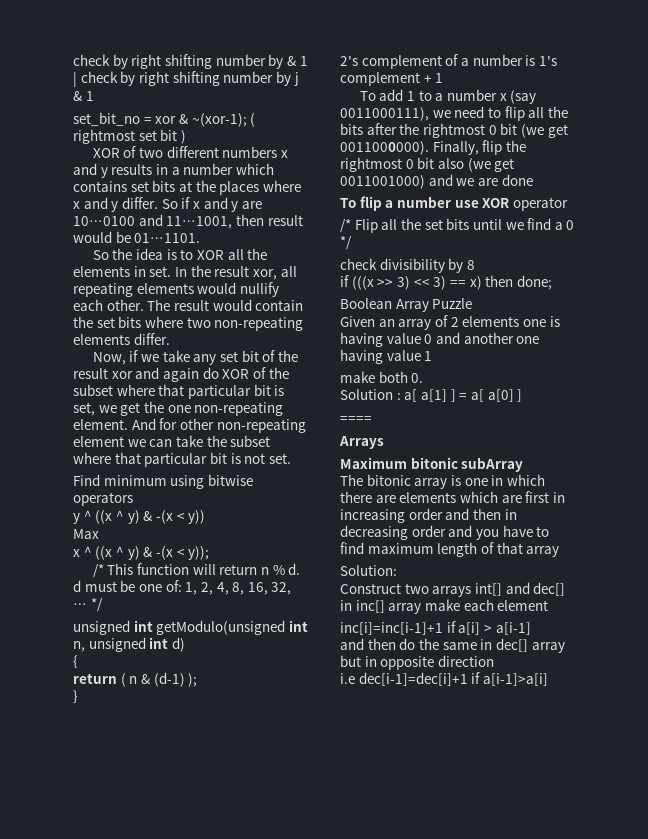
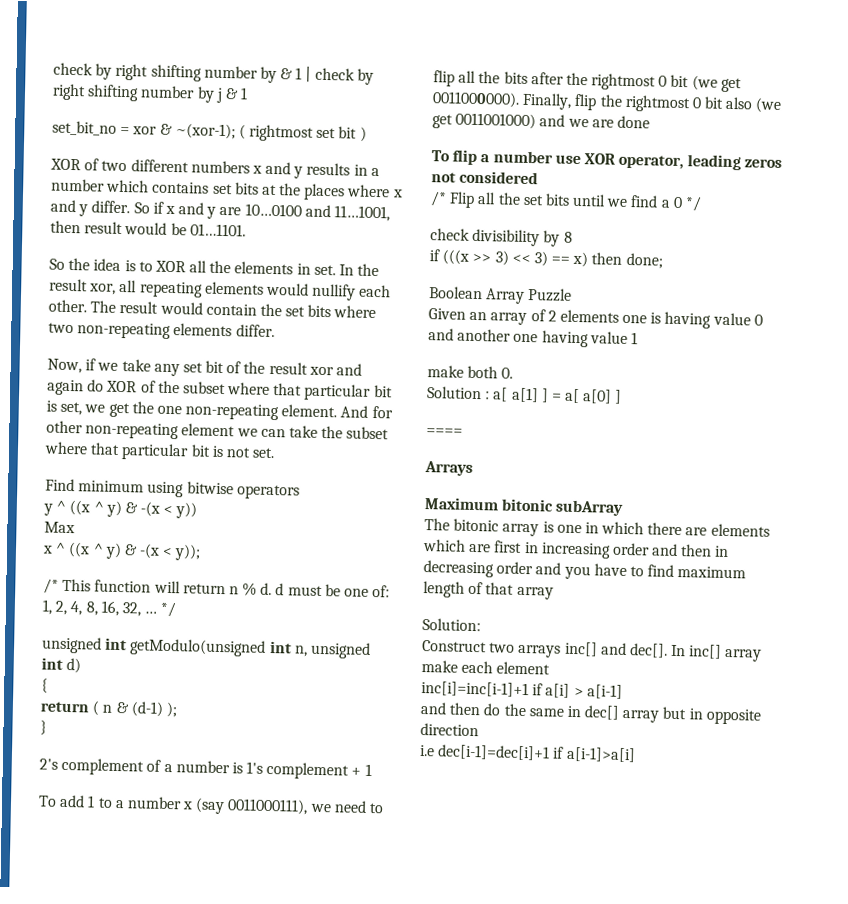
[512,197,568,211] operator -> [618,154,783,171] [431,170,539,185] operator, leading zeros not considered
[474,582,566,596] [340,600,352,611] int[] and dec[] in -> [564,641,687,658] inc[] and dec[]. In

